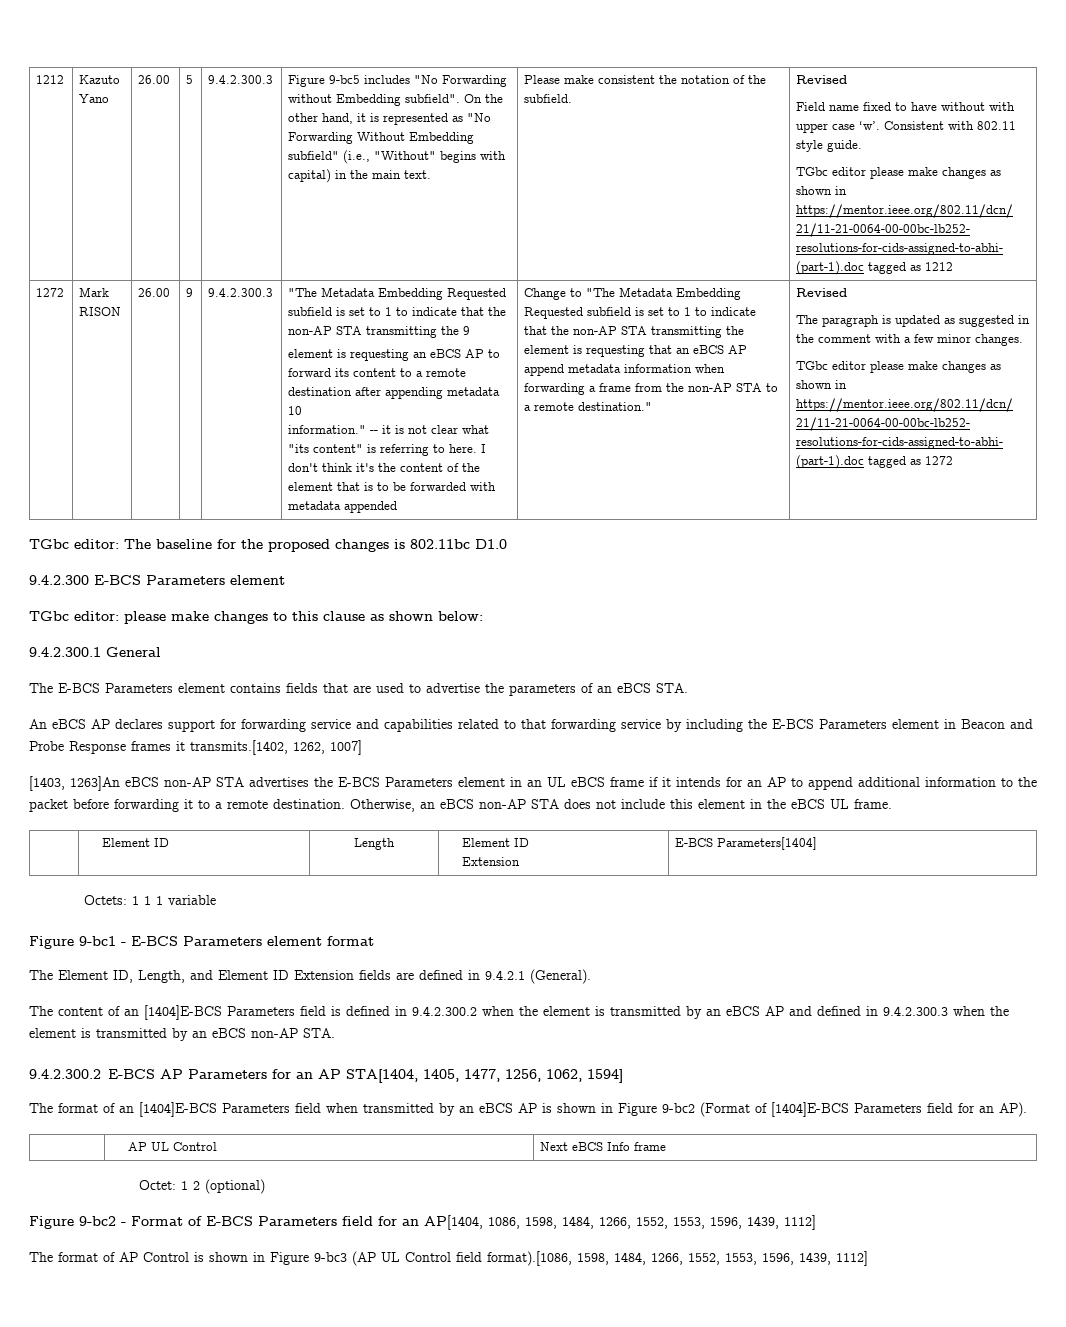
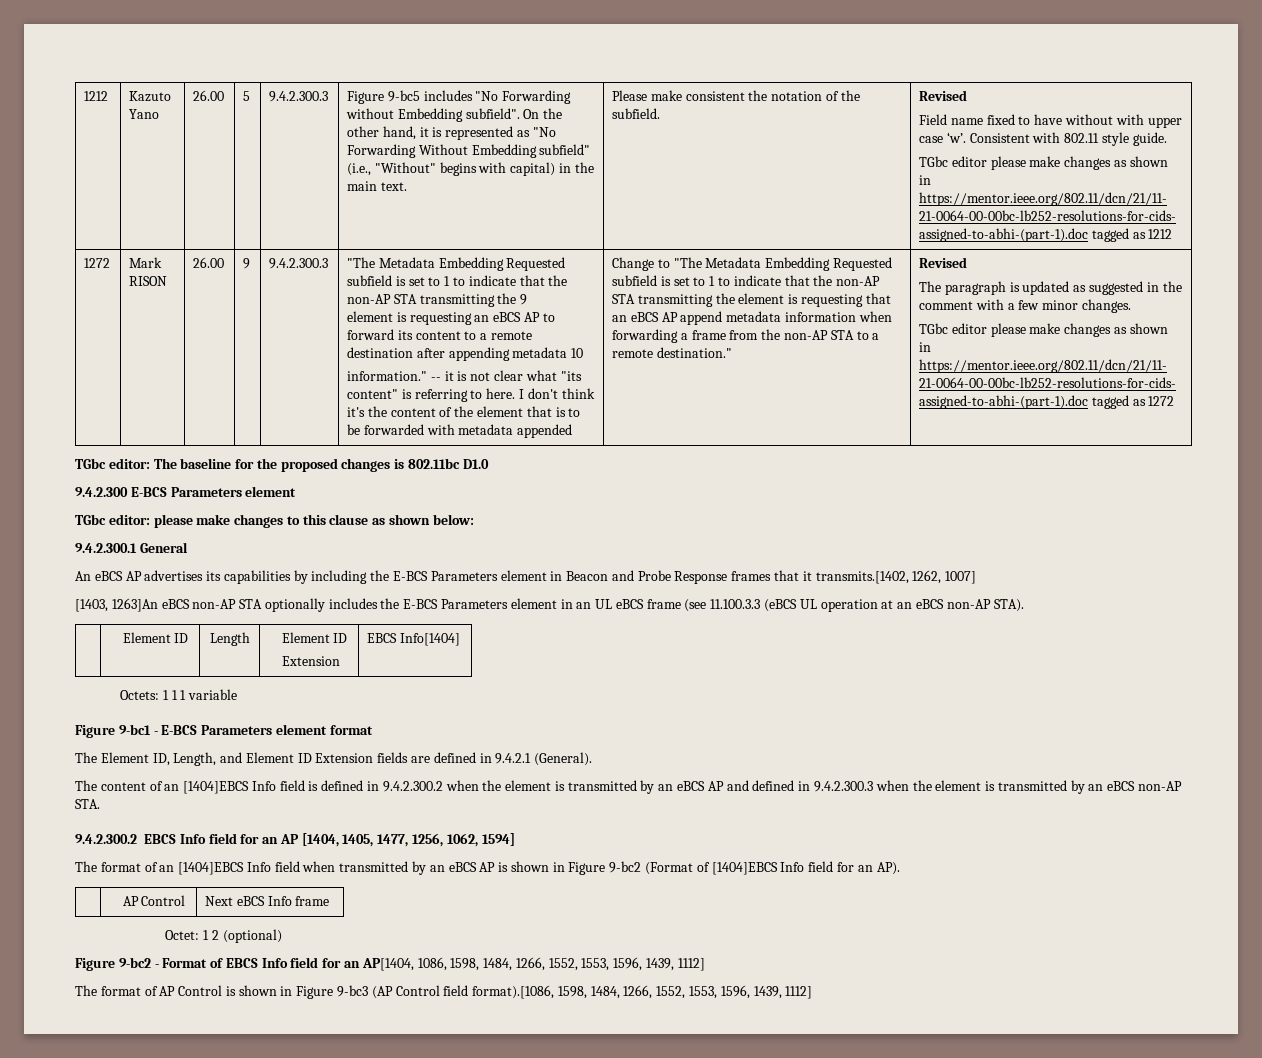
[29,683,688,696] [29,719,661,732] The E-BCS Parameters element contains fields that are used to advertise the parameters of an eBCS STA. // An eBCS AP declares support for forwarding service and capabilities related to that forwarding service -> [75,570,291,584] An eBCS AP advertises its capabilities
(171, 746) none -> [774,570,800,581] that
[249,777,309,787] advertises -> [264,598,378,612] optionally includes
[649,777,1037,790] [29,799,892,812] if it intends for an AP to append additional information to the packet before forwarding it to a remote destination. Otherwise, an eBCS non-AP STA does not include this element in the eBCS UL frame. -> [684,599,1024,612] (see 11.100.3.3 (eBCS UL operation at an eBCS non-AP STA).
[675,837,818,850] E-BCS Parameters[1404] -> [367,633,460,646] EBCS Info[1404]
[144,1005,295,1020] [1404]E-BCS Parameters -> [183,781,276,794] [1404]EBCS Info
[108,1069,418,1083] E-BCS AP Parameters for an AP STA[1404, -> [144,833,339,847] EBCS Info field for an AP [1404,
[139,1102,290,1117] [1404]E-BCS Parameters -> [178,862,271,875] [1404]EBCS Info
[771,1102,922,1117] [1404]E-BCS Parameters -> [711,862,805,875] [1404]EBCS Info
[150,1142,169,1151] UL -> (139, 901) none
[206,1216,337,1226] E-BCS Parameters -> [225,958,288,968] EBCS Info
[381,1252,400,1262] UL -> (393, 992) none

